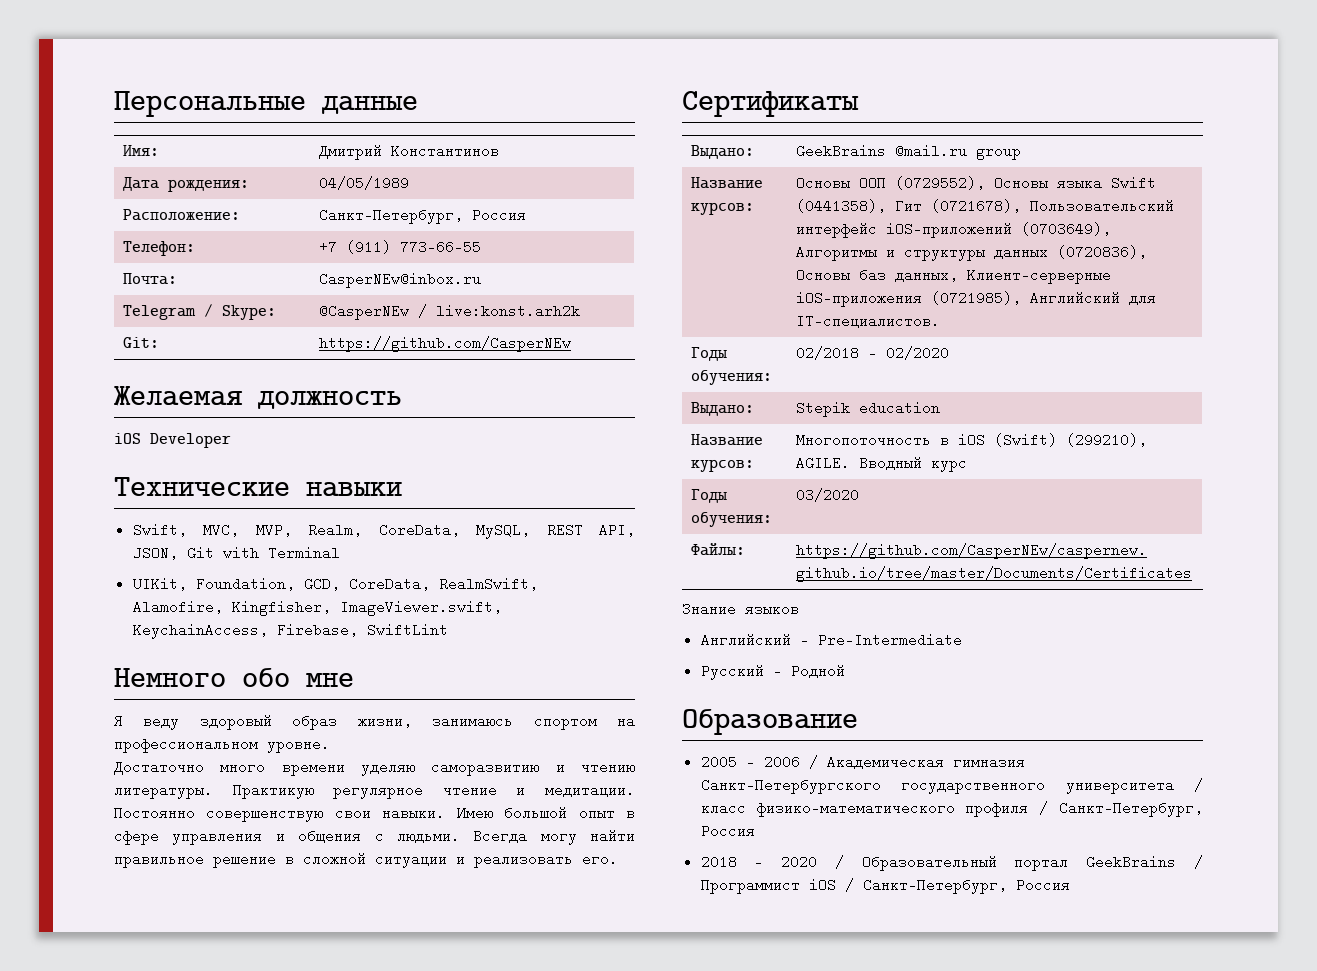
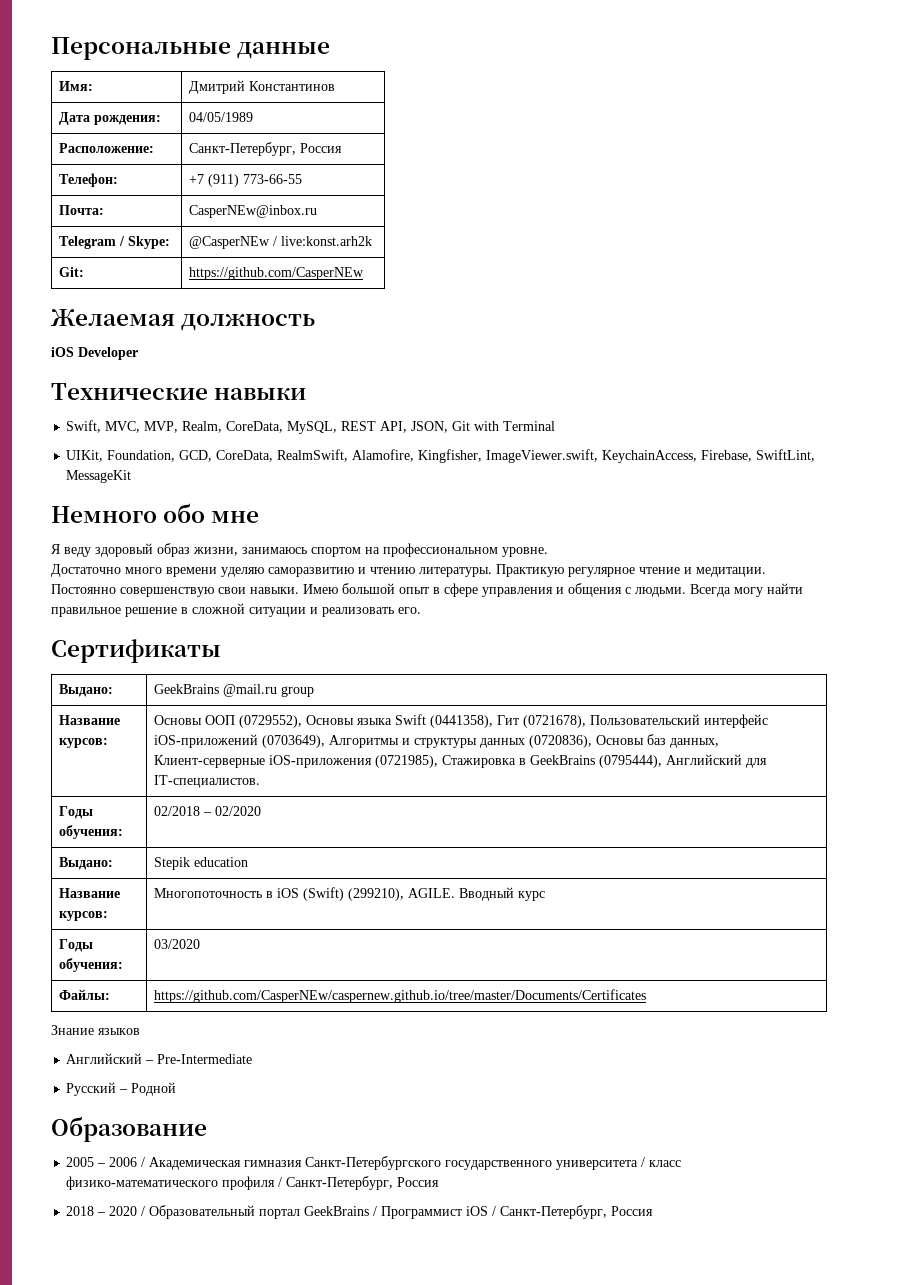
[366,623,448,637] SwiftLint -> [756,449,816,462] [66,470,132,483] SwiftLint, MessageKit
(1022, 298) none -> [442,755,663,768] Стажировка в GeekBrains (0795444),

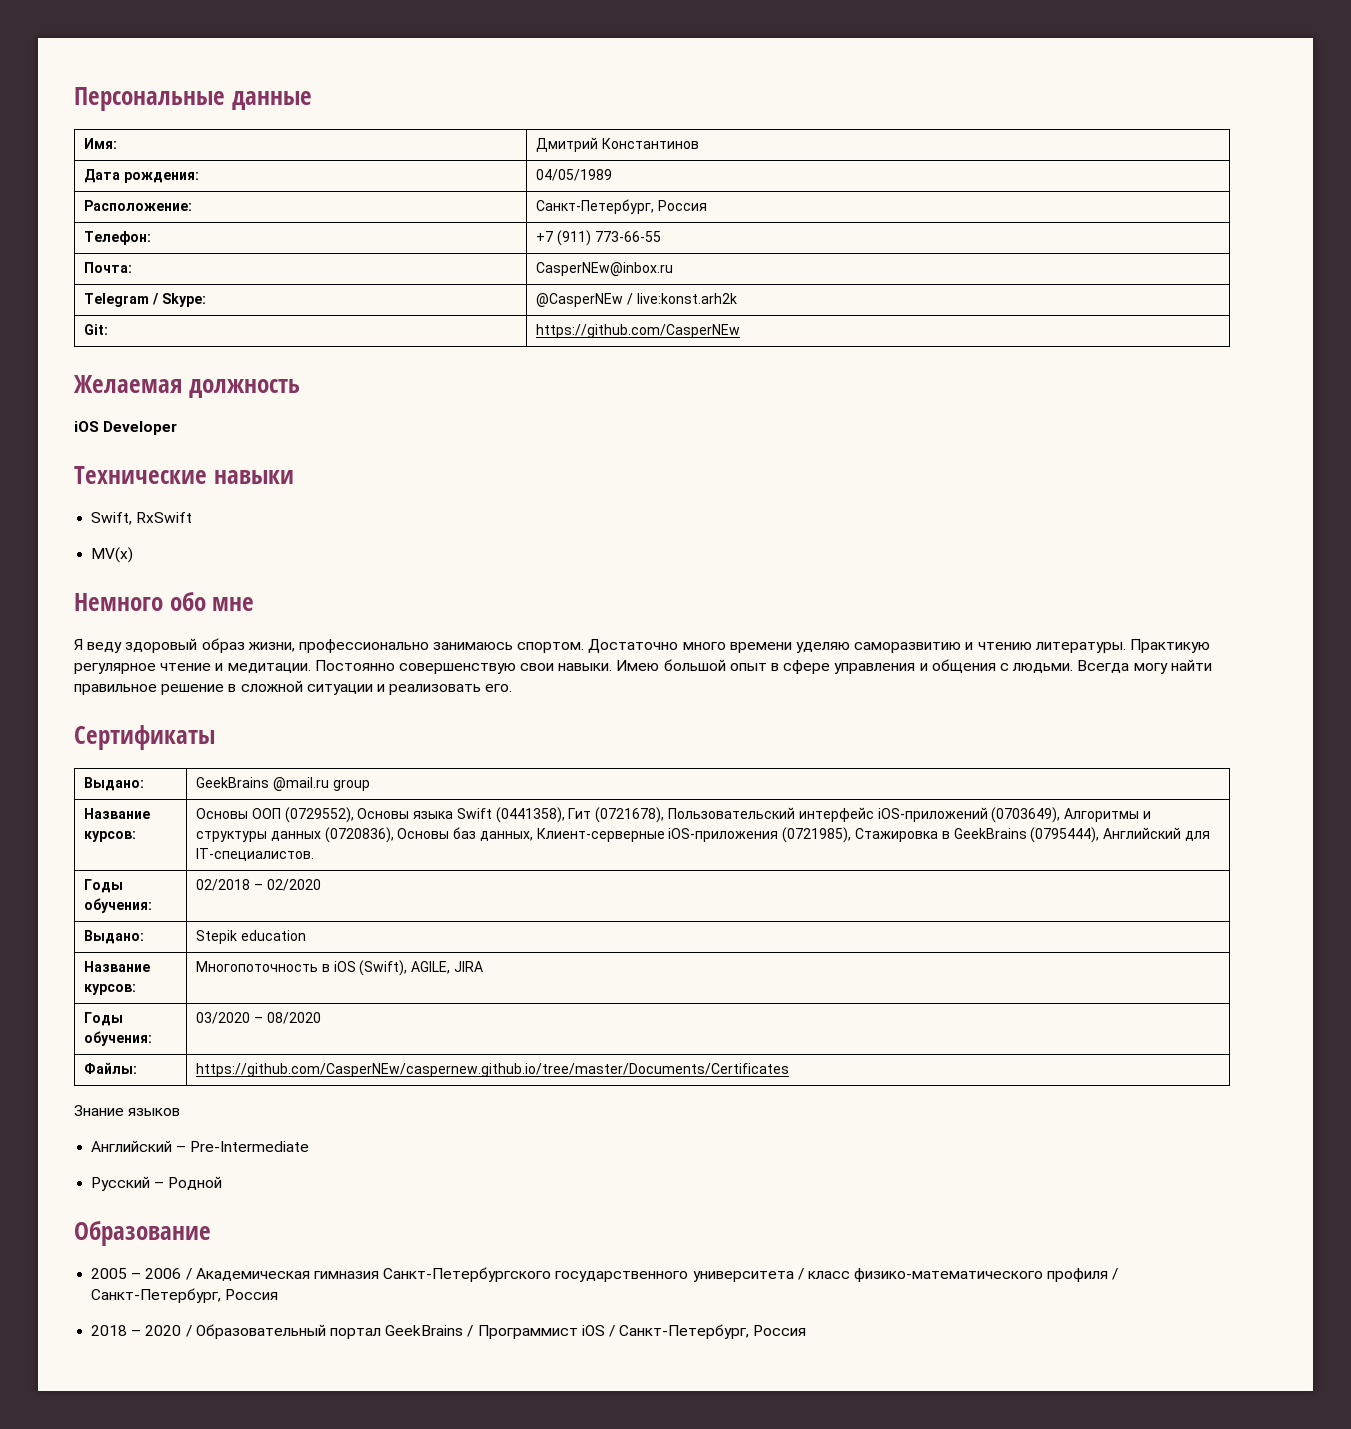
[105,421,556,434] [66,449,816,463] [66,470,132,483] MVC, MVP, Realm, CoreData, MySQL, REST API, JSON, Git with Terminal // UIKit, Foundation, GCD, CoreData, RealmSwift, Alamofire, Kingfisher, ImageViewer.swift, KeychainAccess, Firebase, SwiftLint, MessageKit -> [136,512,193,523] [91,547,134,563] RxSwift // MV(x)
[242,543,548,557] занимаюсь спортом на профессиональном уровне. // -> [298,639,585,653] профессионально занимаюсь спортом.
[303,887,546,901] (Swift) (299210), AGILE. Вводный курс -> [359,960,483,976] (Swift), AGILE, JIRA
(201, 944) none -> [253,1012,321,1024] – 08/2020

